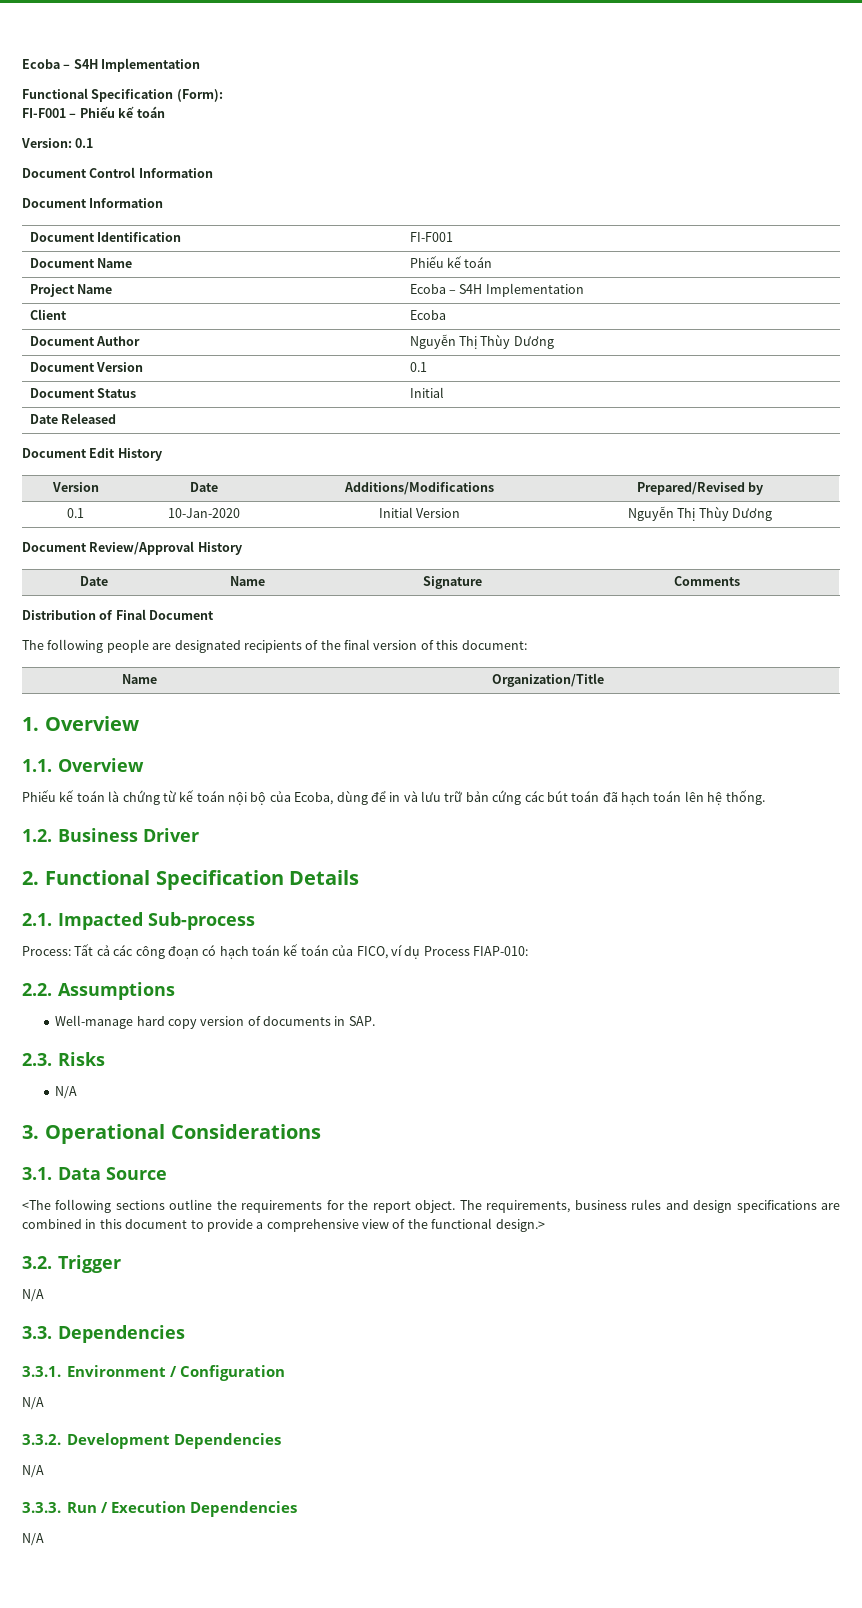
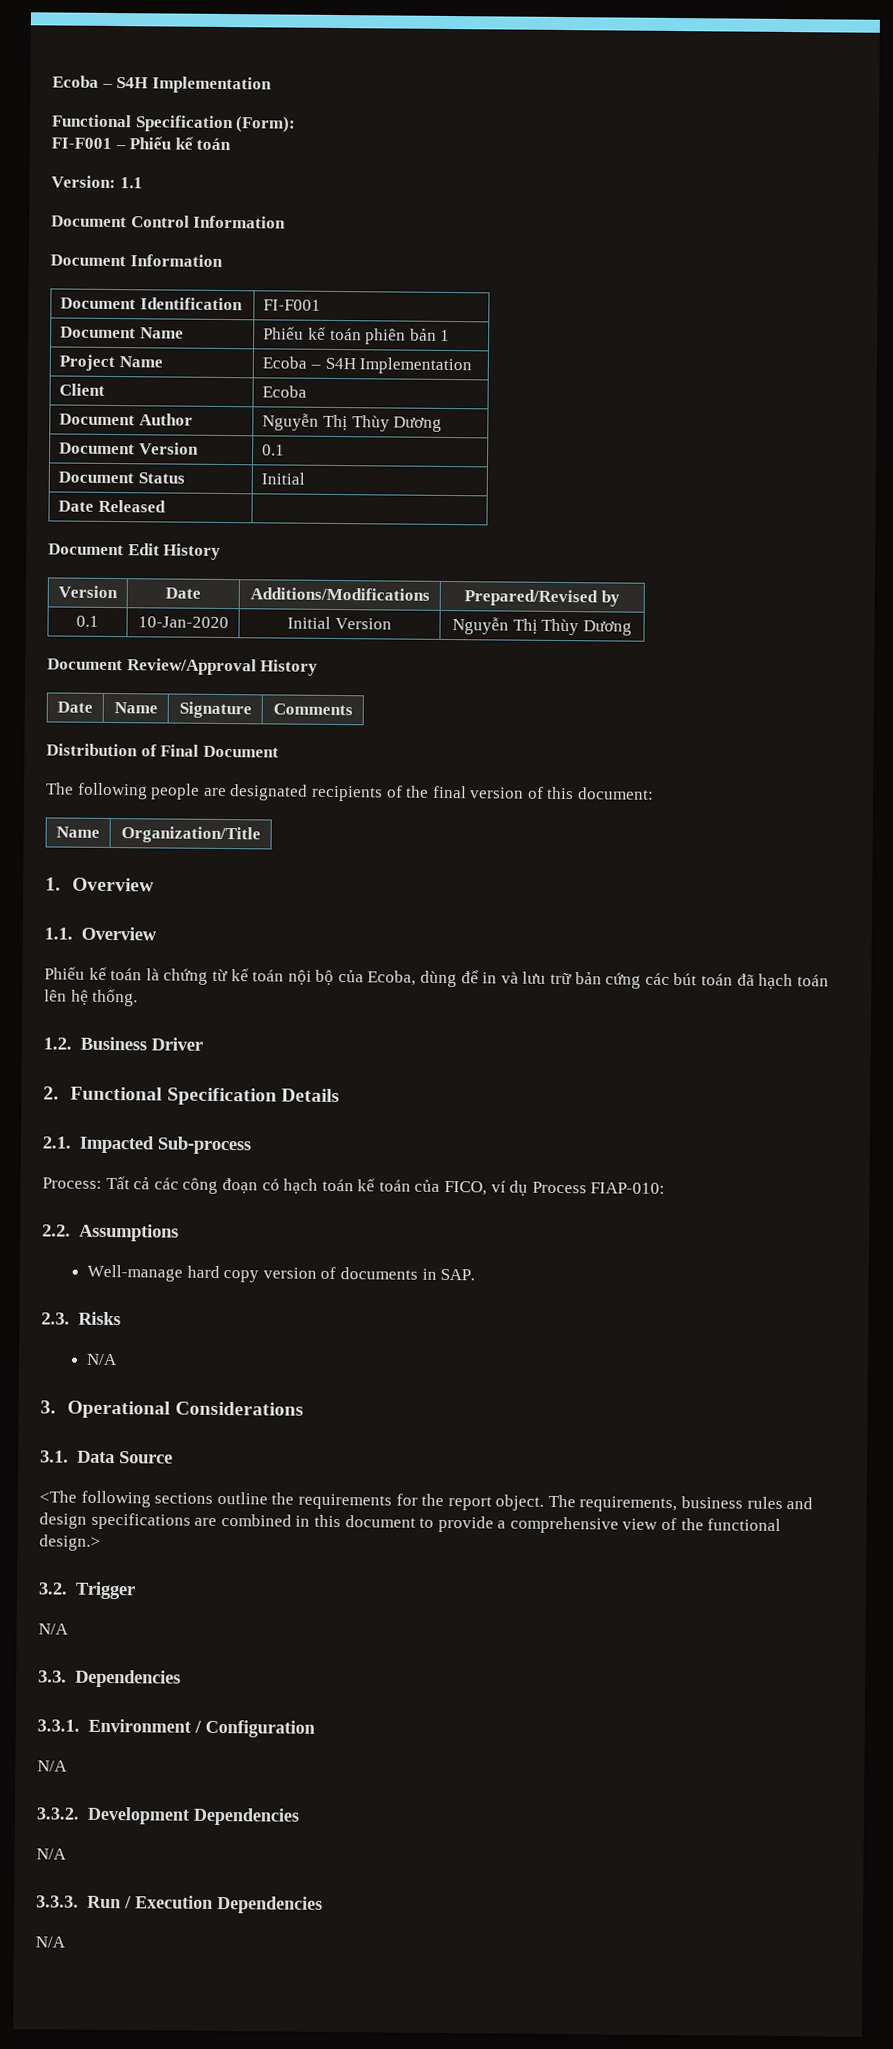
[75,138,94,148] 0.1 -> [119,177,143,189] 1.1
(493, 262) none -> [365,328,451,345] phiên bản 1

